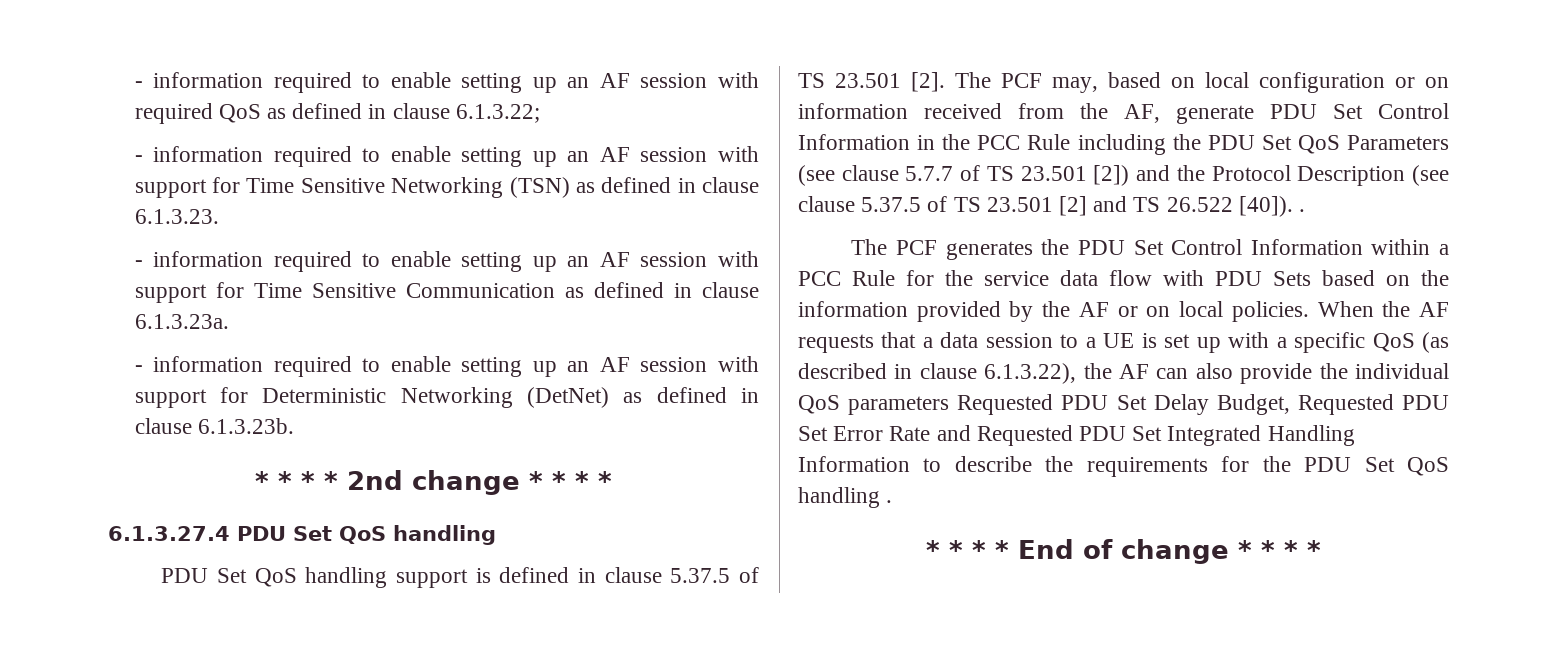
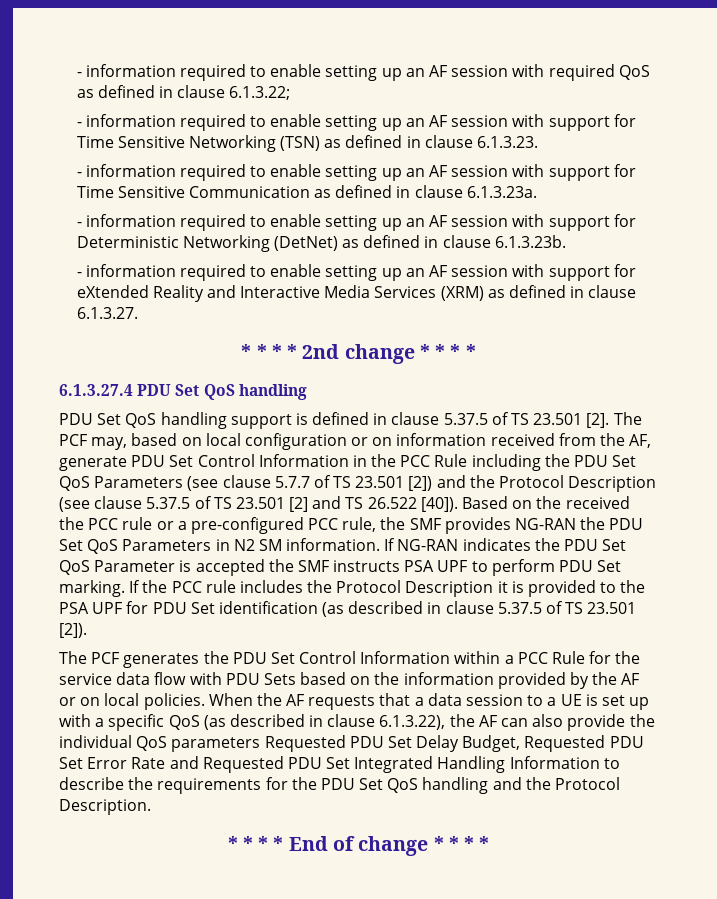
(294, 426) none -> [76,264,636,281] [76,285,637,302] [76,307,138,319] // - information required to enable setting up an AF session with support for eXtended Reality and Interactive Media Services (XRM) as defined in clause 6.1.3.27.
[1299,209,1306,212] . -> [462,496,630,509] [59,517,644,534] [59,538,627,554] [59,559,622,576] [59,580,646,597] [59,601,637,617] [59,623,87,638] Based on the received the PCC rule or a pre-configured PCC rule, the SMF provides NG-RAN the PDU Set QoS Parameters in N2 SM information. If NG-RAN indicates the PDU Set QoS Parameter is accepted the SMF instructs PSA UPF to perform PDU Set marking. If the PCC rule includes the Protocol Description it is provided to the PSA UPF for PDU Set identification (as described in clause 5.37.5 of TS 23.501 [2]).
[886,500,893,503] . -> [492,777,621,790] [59,799,151,815] and the Protocol Description.

